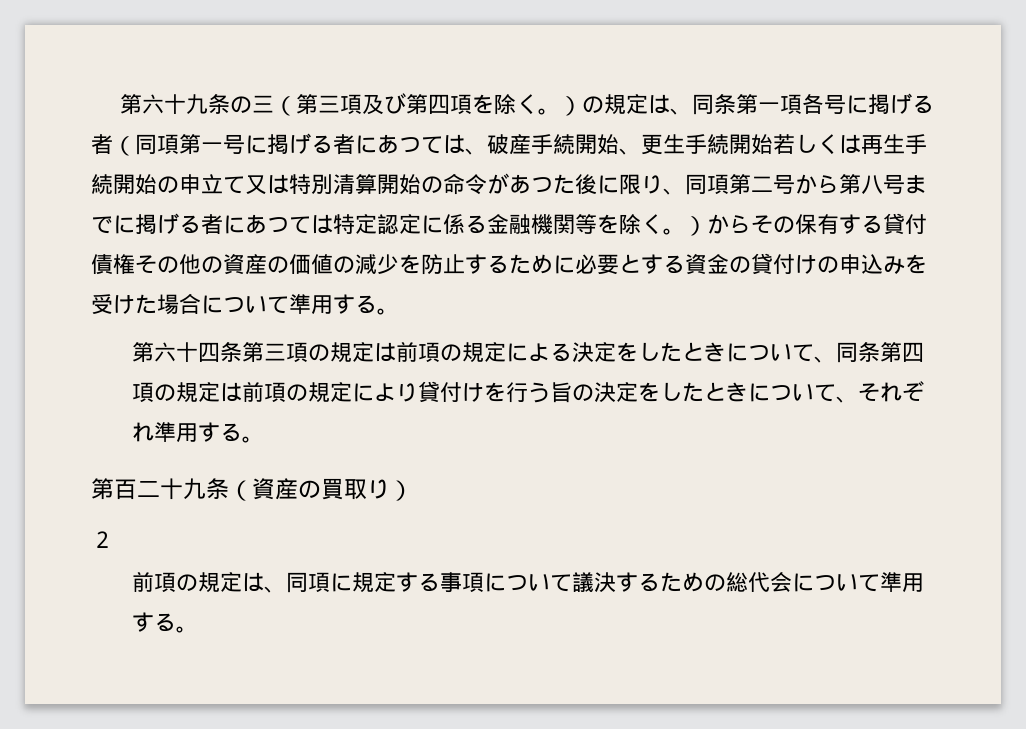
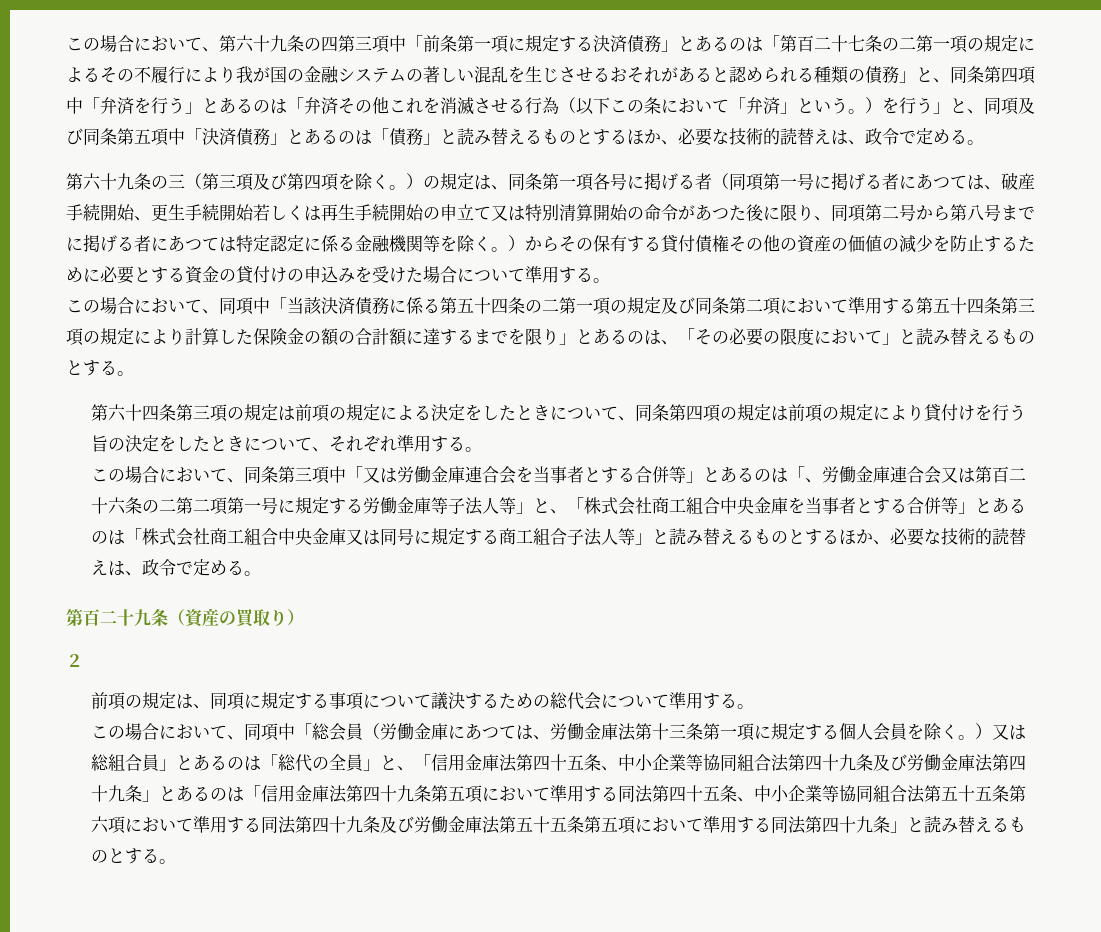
(119, 104) none -> [66,35,1035,53] [66,66,1035,84] [66,97,1035,115] [66,128,984,146] この場合において、第六十九条の四第三項中「前条第一項に規定する決済債務」とあるのは「第百二十七条の二第一項の規定によるその不履行により我が国の金融システムの著しい混乱を生じさせるおそれがあると認められる種類の債務」と、同条第四項中「弁済を行う」とあるのは「弁済その他これを消滅させる行為（以下この条において「弁済」という。）を行う」と、同項及び同条第五項中「決済債務」とあるのは「債務」と読み替えるものとするほか、必要な技術的読替えは、政令で定める。 //
(399, 311) none -> [66,297,1035,315] [66,328,1035,346] [66,360,134,376] // この場合において、同項中「当該決済債務に係る第五十四条の二第一項の規定及び同条第二項において準用する第五十四条第三項の規定により計算した保険金の額の合計額に達するまでを限り」とあるのは、「その必要の限度において」と読み替えるものとする。
(265, 439) none -> [90,466,1026,484] [90,497,1026,515] [90,528,1026,546] [90,559,261,576] // この場合において、同条第三項中「又は労働金庫連合会を当事者とする合併等」とあるのは「、労働金庫連合会又は第百二十六条の二第二項第一号に規定する労働金庫等子法人等」と、「株式会社商工組合中央金庫を当事者とする合併等」とあるのは「株式会社商工組合中央金庫又は同号に規定する商工組合子法人等」と読み替えるものとするほか、必要な技術的読替えは、政令で定める。
(199, 629) none -> [90,723,1026,741] [90,754,1026,772] [90,785,1026,803] [90,816,1026,834] [90,848,176,864] // この場合において、同項中「総会員（労働金庫にあつては、労働金庫法第十三条第一項に規定する個人会員を除く。）又は総組合員」とあるのは「総代の全員」と、「信用金庫法第四十五条、中小企業等協同組合法第四十九条及び労働金庫法第四十九条」とあるのは「信用金庫法第四十九条第五項において準用する同法第四十五条、中小企業等協同組合法第五十五条第六項において準用する同法第四十九条及び労働金庫法第五十五条第五項において準用する同法第四十九条」と読み替えるものとする。

